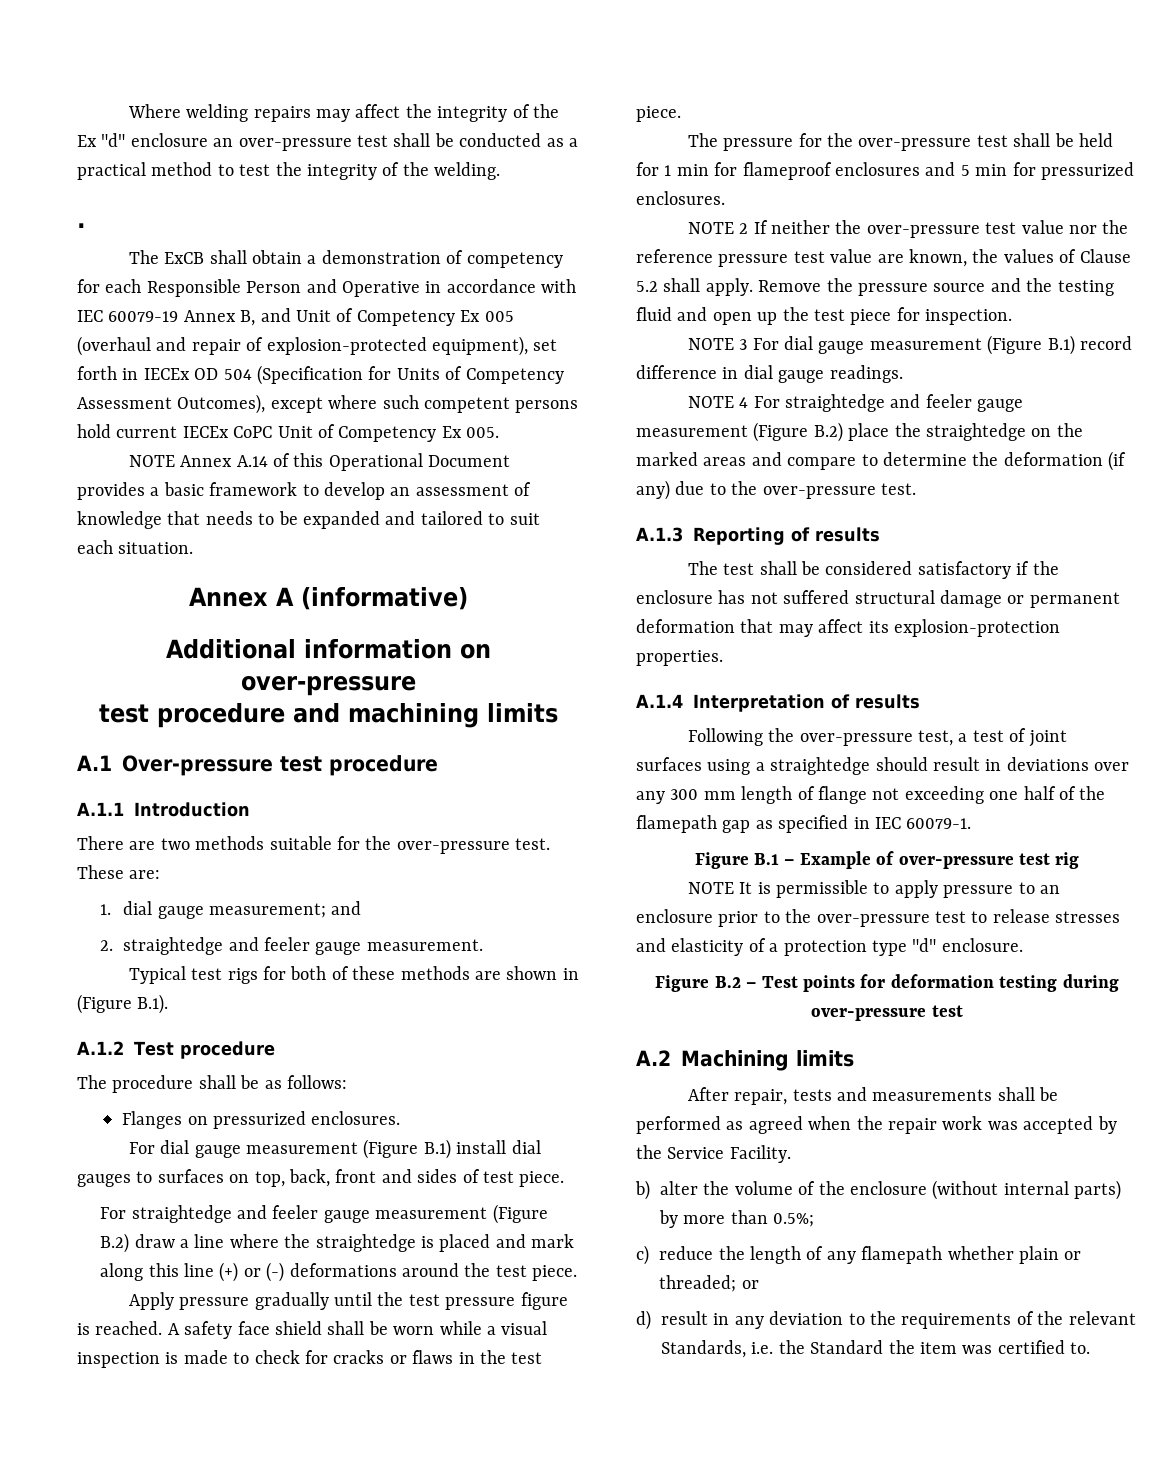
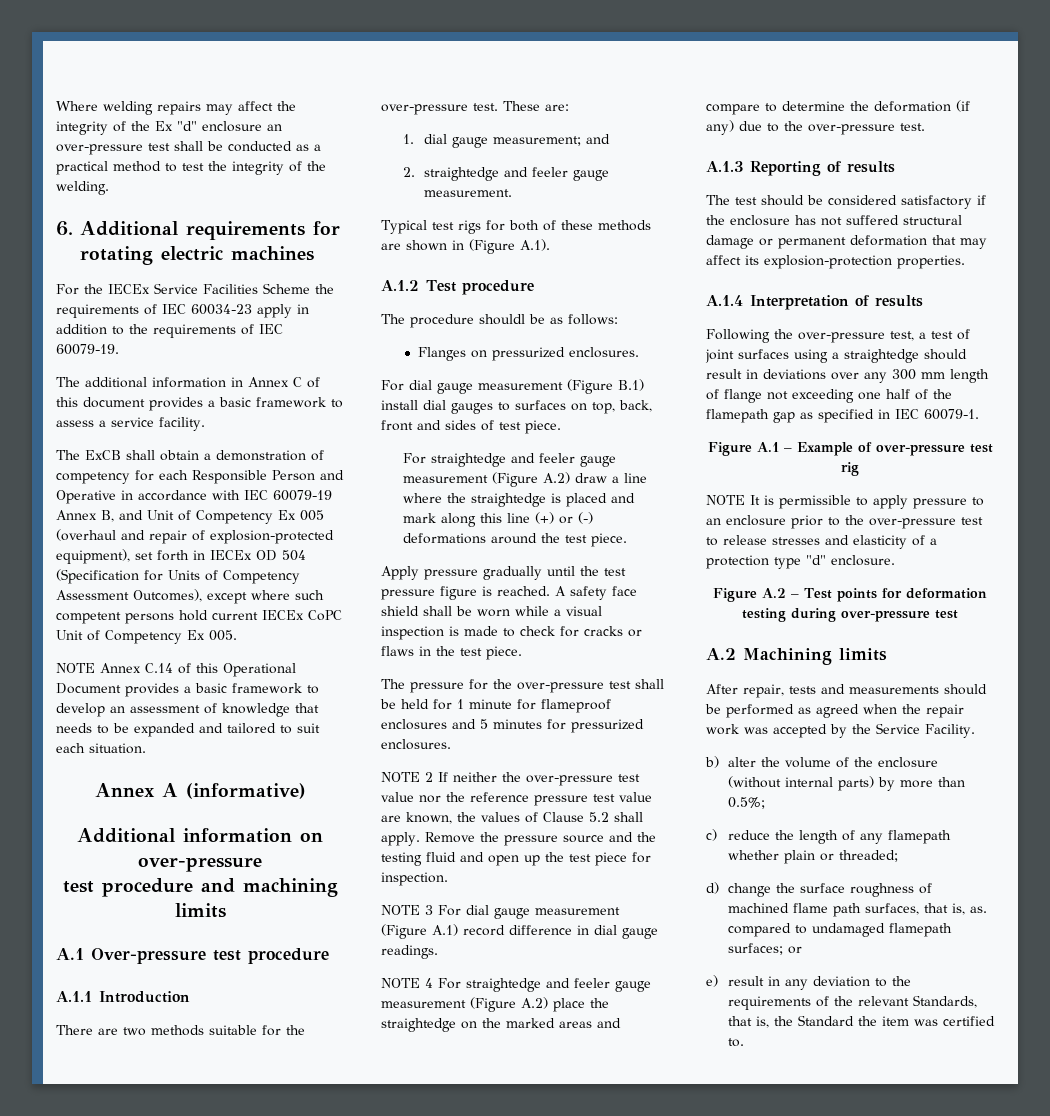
[77,223,86,228] . -> [56,221,340,240] [80,246,314,265] [56,283,334,295] [56,304,309,318] [56,324,283,338] [56,344,119,355] [56,377,320,388] [56,397,343,411] [56,417,205,431] 6. Additional requirements for rotating electric machines // For the IECEx Service Facilities Scheme the requirements of IEC 60034-23 apply in addition to the requirements of IEC 60079-19. // The additional information in Annex C of this document provides a basic framework to assess a service facility.
[236,455,268,467] A.14 -> [145,663,173,673] C.14
[137,994,169,1014] B.1). -> [520,239,550,251] A.1).
[198,1075,236,1089] shall -> [479,314,525,325] shouldl
[100,1233,130,1253] B.2) -> [542,472,570,484] A.2)
[676,164,709,176] min -> [469,699,512,709] minute
[975,164,1008,176] min -> [493,719,542,729] minutes
[1047,335,1075,355] B.1) -> [432,924,458,936] A.1)
[813,422,843,442] B.2) -> [521,997,548,1009] A.2)
[759,561,797,575] shall -> [761,195,804,206] should
[754,853,779,865] B.1 -> [756,442,779,452] A.1
[714,976,741,988] B.2 -> [762,588,787,598] A.2
[997,1087,1035,1101] shall -> [944,684,987,695] should
(737, 1283) none -> [706,882,932,897] [727,903,987,917] [727,923,952,937] [727,943,783,955] // d) change the surface roughness of machined flame path surfaces, that is, as. compared to undamaged flamepath surfaces;
[636,1310,651,1330] d) -> [706,975,718,987] e)
[751,1342,774,1354] i.e. -> [727,1016,769,1028] that is,

